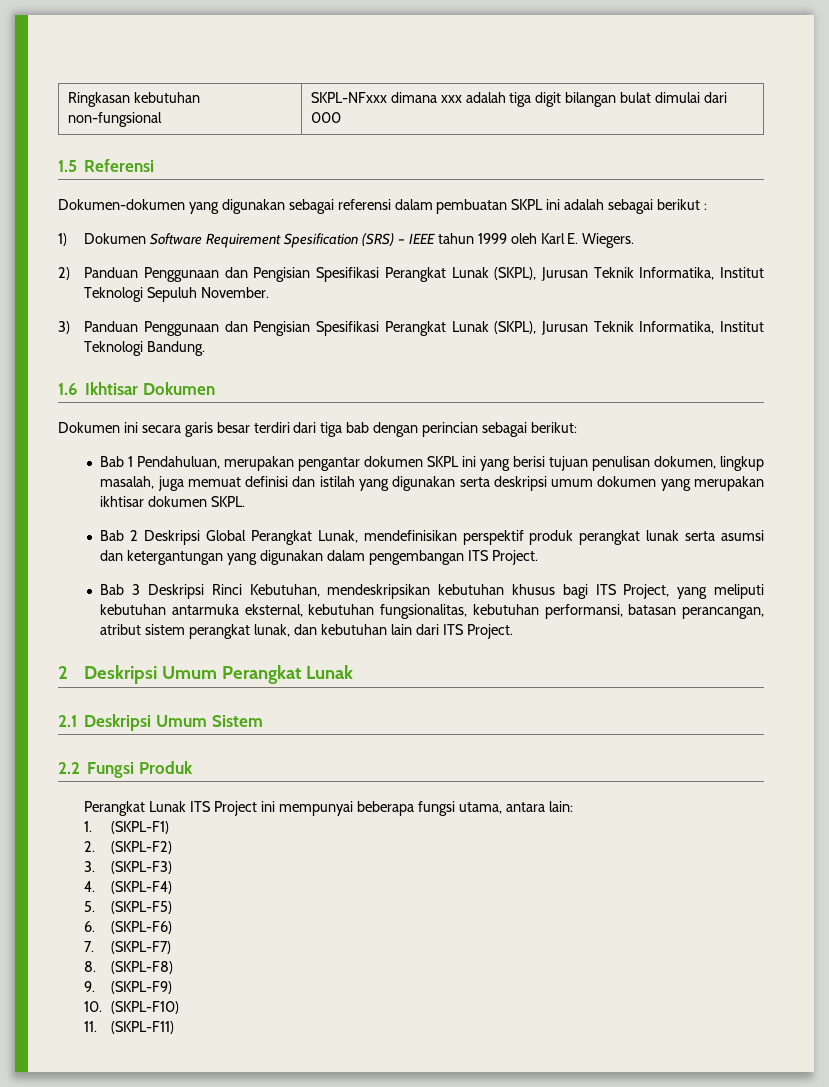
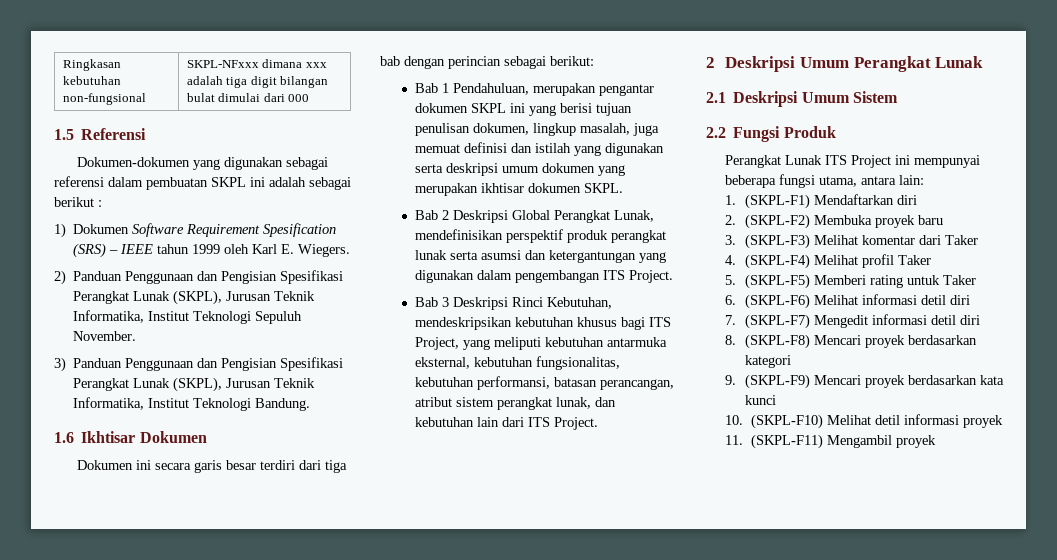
(169, 827) none -> [813,194,917,205] Mendaftarkan diri
(172, 847) none -> [813,215,943,228] Membuka proyek baru
(172, 867) none -> [813,235,978,245] Melihat komentar dari Taker
(172, 887) none -> [813,254,931,268] Melihat profil Taker
[84,921,172,934] [84,941,171,954] [84,961,173,974] [84,981,172,994] [84,1001,179,1014] // 6. (SKPL-F6) // 7. (SKPL-F7) // 8. (SKPL-F8) // 9. (SKPL-F9) // 10. (SKPL-F10) -> [813,275,976,288] [725,294,970,309] [725,314,980,329] [725,334,977,349] [744,355,791,368] [725,374,1004,389] [744,395,776,405] [725,414,1003,429] Memberi rating untuk Taker // 6. (SKPL-F6) Melihat informasi detil diri // 7. (SKPL-F7) Mengedit informasi detil diri // 8. (SKPL-F8) Mencari proyek berdasarkan kategori // 9. (SKPL-F9) Mencari proyek berdasarkan kata kunci // 10. (SKPL-F10) Melihat detil informasi proyek
(174, 1027) none -> [826,435,936,448] Mengambil proyek

